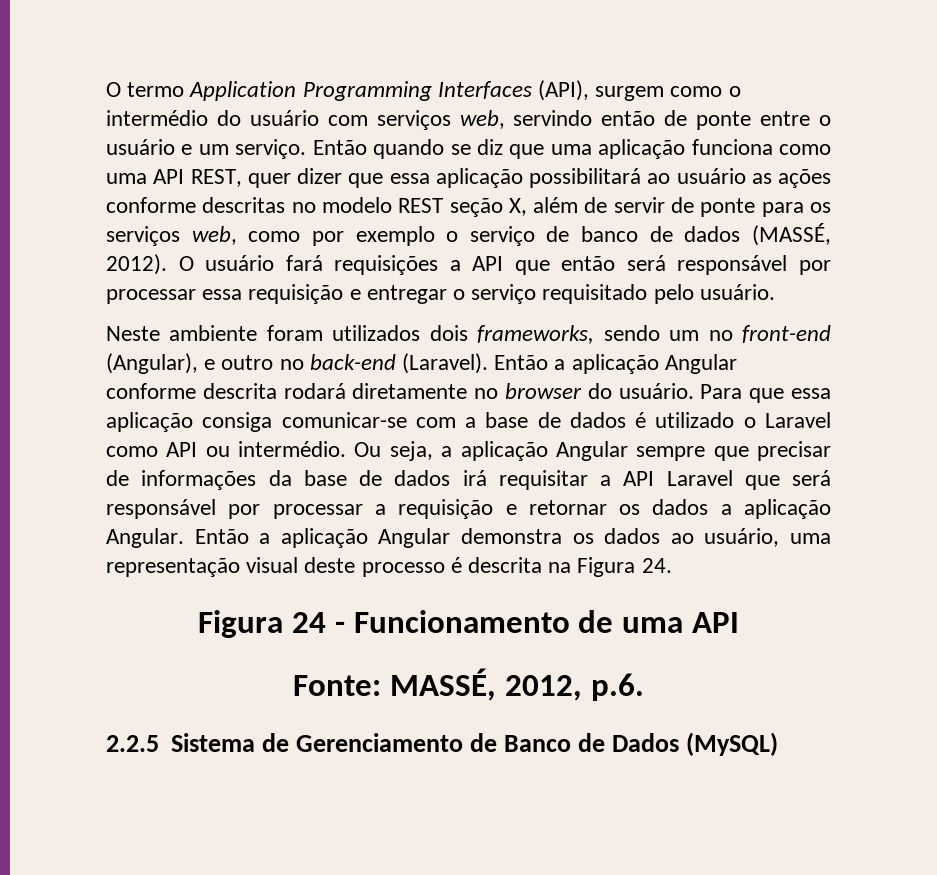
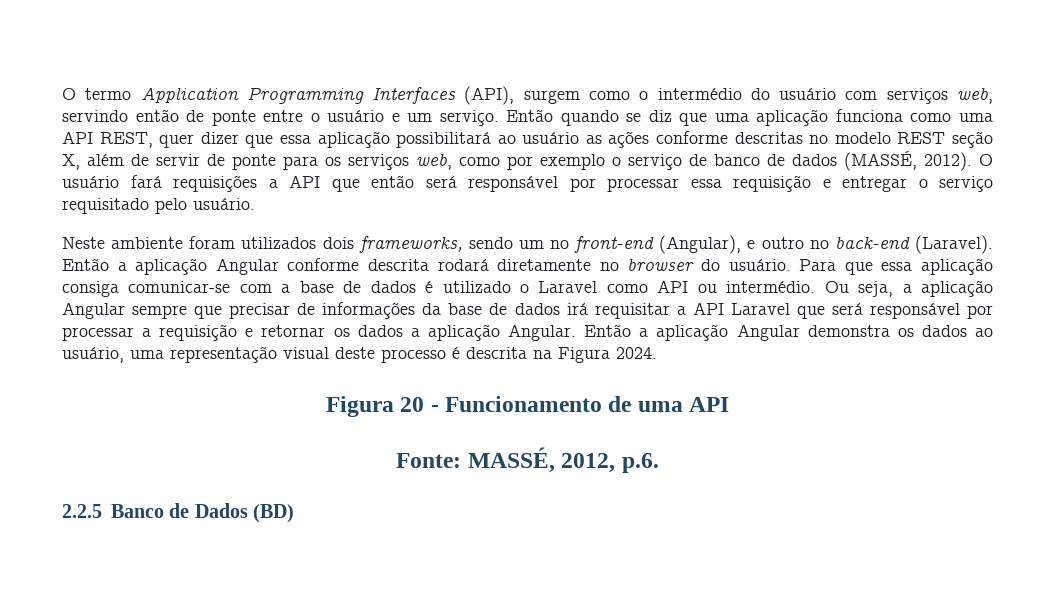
[641,558,672,573] [198,610,326,638] 24. // Figura 24 -> [616,347,657,359] [325,396,425,417] 2024. // Figura 20
[170,733,497,752] Sistema de Gerenciamento de -> (102, 511) none
[685,732,778,756] (MySQL) -> [252,504,294,523] (BD)

